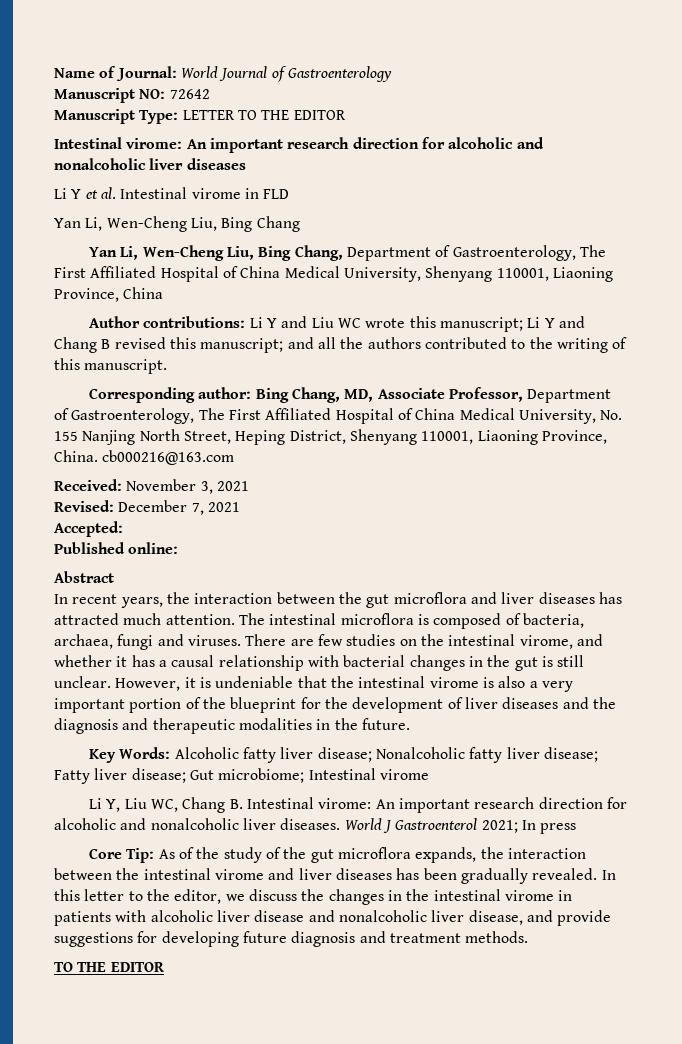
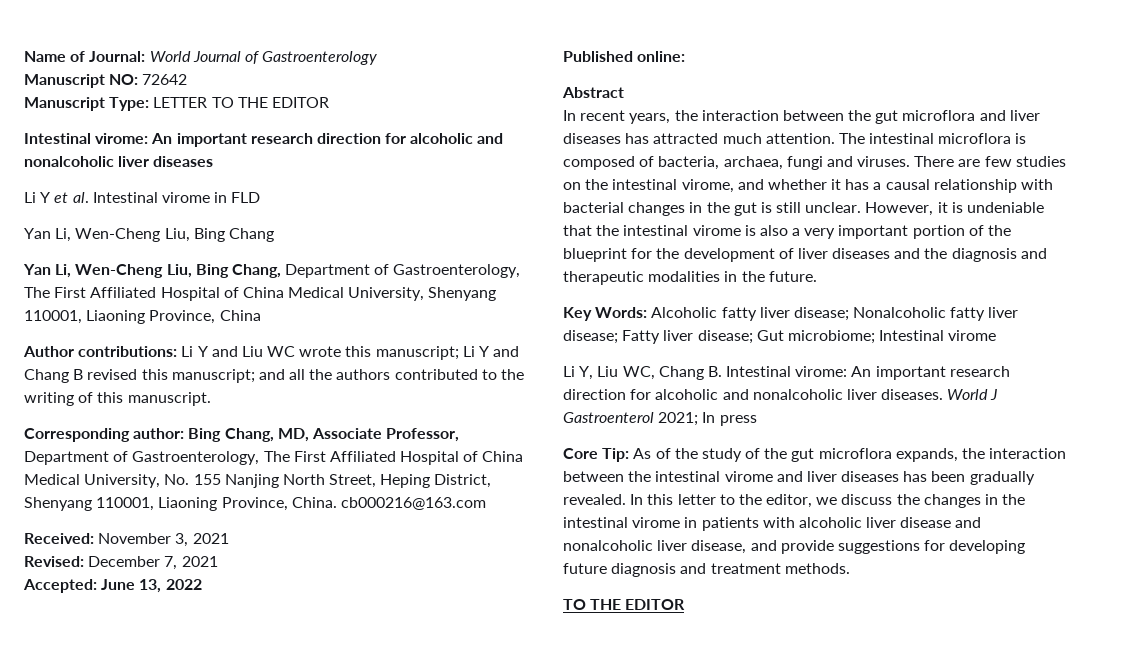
(123, 529) none -> [101,579,202,593] June 13, 2022

